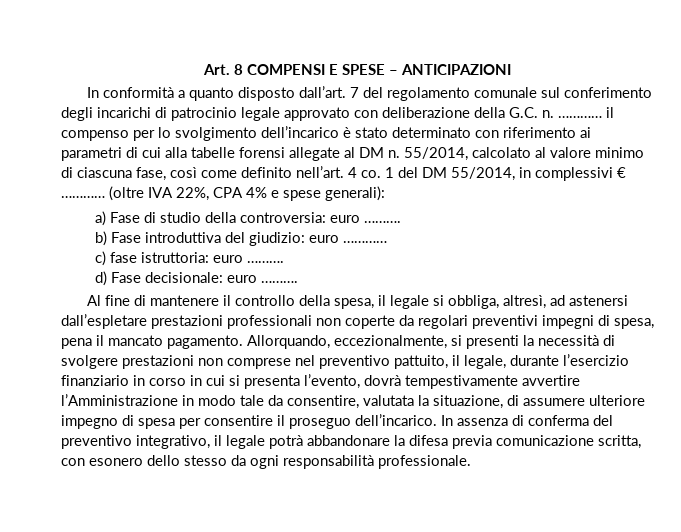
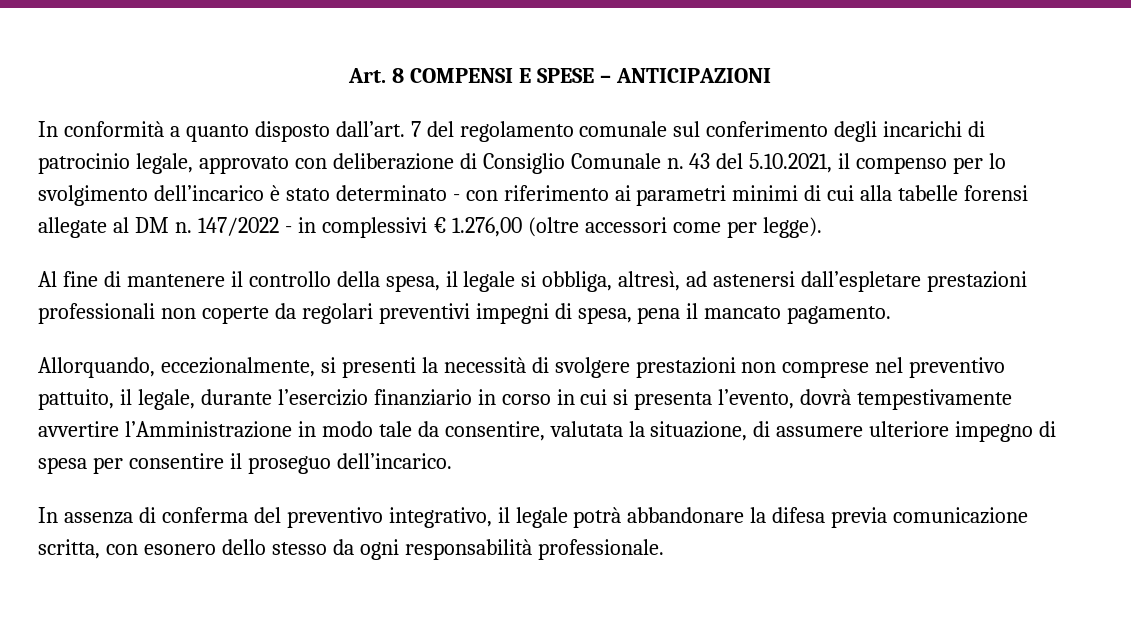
[241,107,280,121] legale -> [135,153,193,174] legale,
[474,107,602,118] della G.C. n. ………… -> [459,153,833,174] di Consiglio Comunale n. 43 del 5.10.2021,
(471, 132) none -> [452,194,460,201] -
(122, 154) none -> [732,185,799,201] minimi
[404,147,644,161] [61,166,626,181] [61,186,385,201] [95,211,402,226] [95,231,388,246] [95,251,285,266] [95,271,299,286] 55/2014, calcolato al valore minimo di ciascuna fase, così come definito nell’art. 4 co. 1 del DM 55/2014, in complessivi € ………… (oltre IVA 22%, CPA 4% e spese generali): // a) Fase di studio della controversia: euro ………. // b) Fase introduttiva del giudizio: euro ………… // c) fase istruttoria: euro ………. // d) Fase decisionale: euro ………. -> [197,217,823,238] 147/2022 - in complessivi € 1.276,00 (oltre accessori come per legge).
(243, 342) none -> (892, 315) //
(437, 420) none -> (452, 461) //

